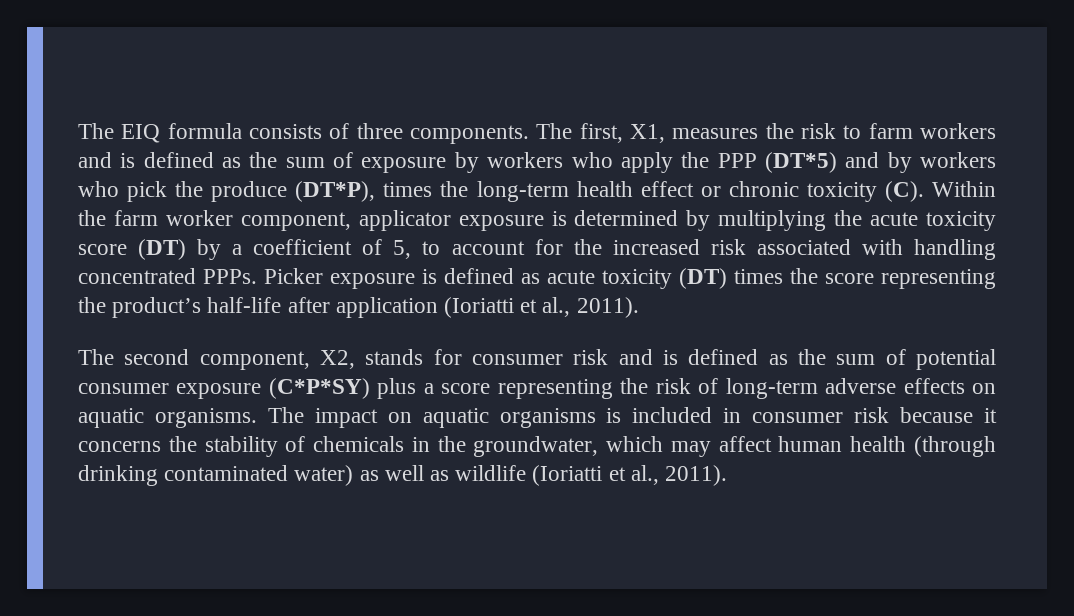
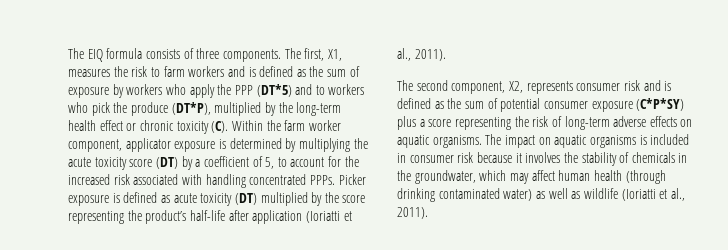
[887,152,912,173] by -> [315,85,325,95] to
[383,182,433,197] times -> [214,102,276,116] multiplied by
[734,269,783,284] times -> [260,192,323,206] multiplied by
[365,349,462,365] stands for -> [526,81,573,94] represents
[78,441,161,452] concerns -> [525,152,561,163] involves

